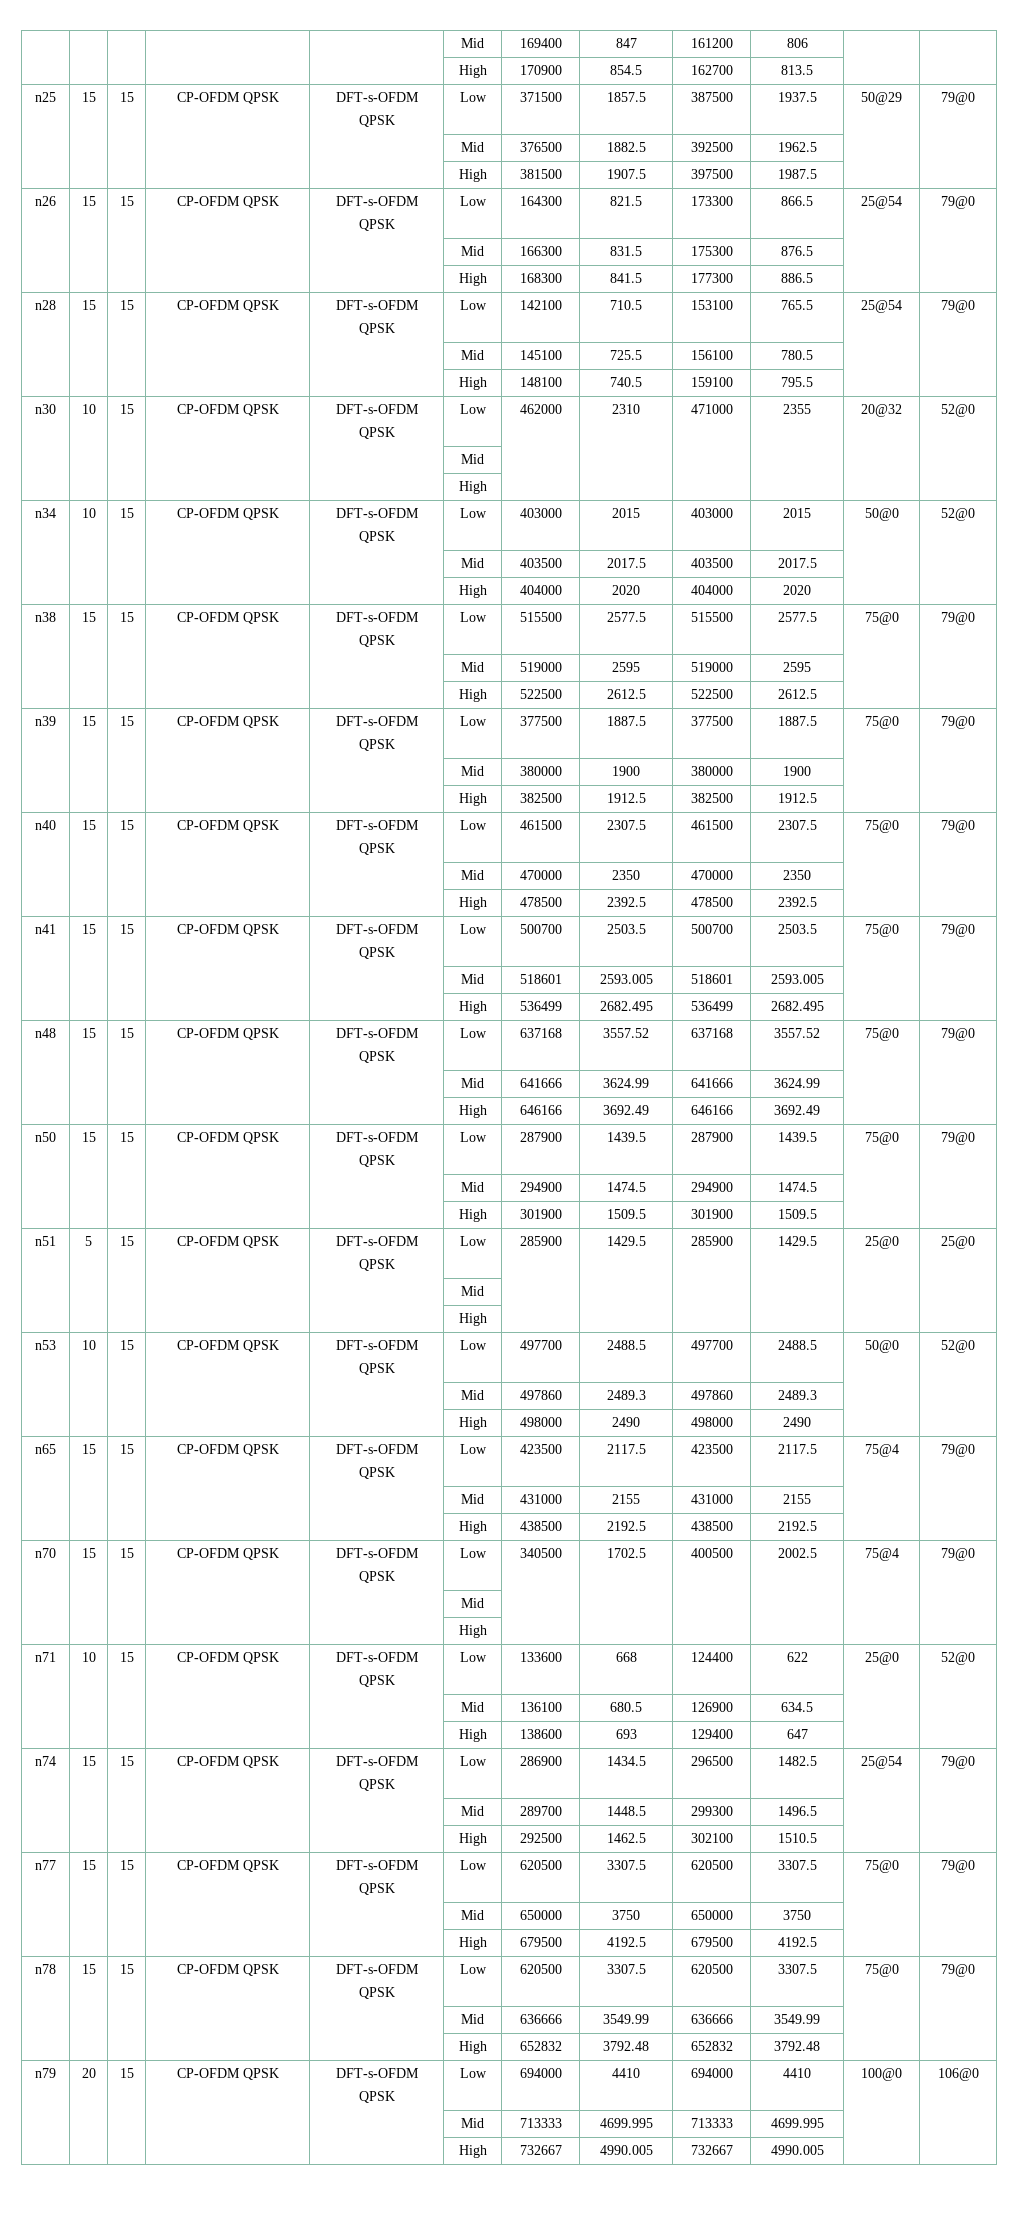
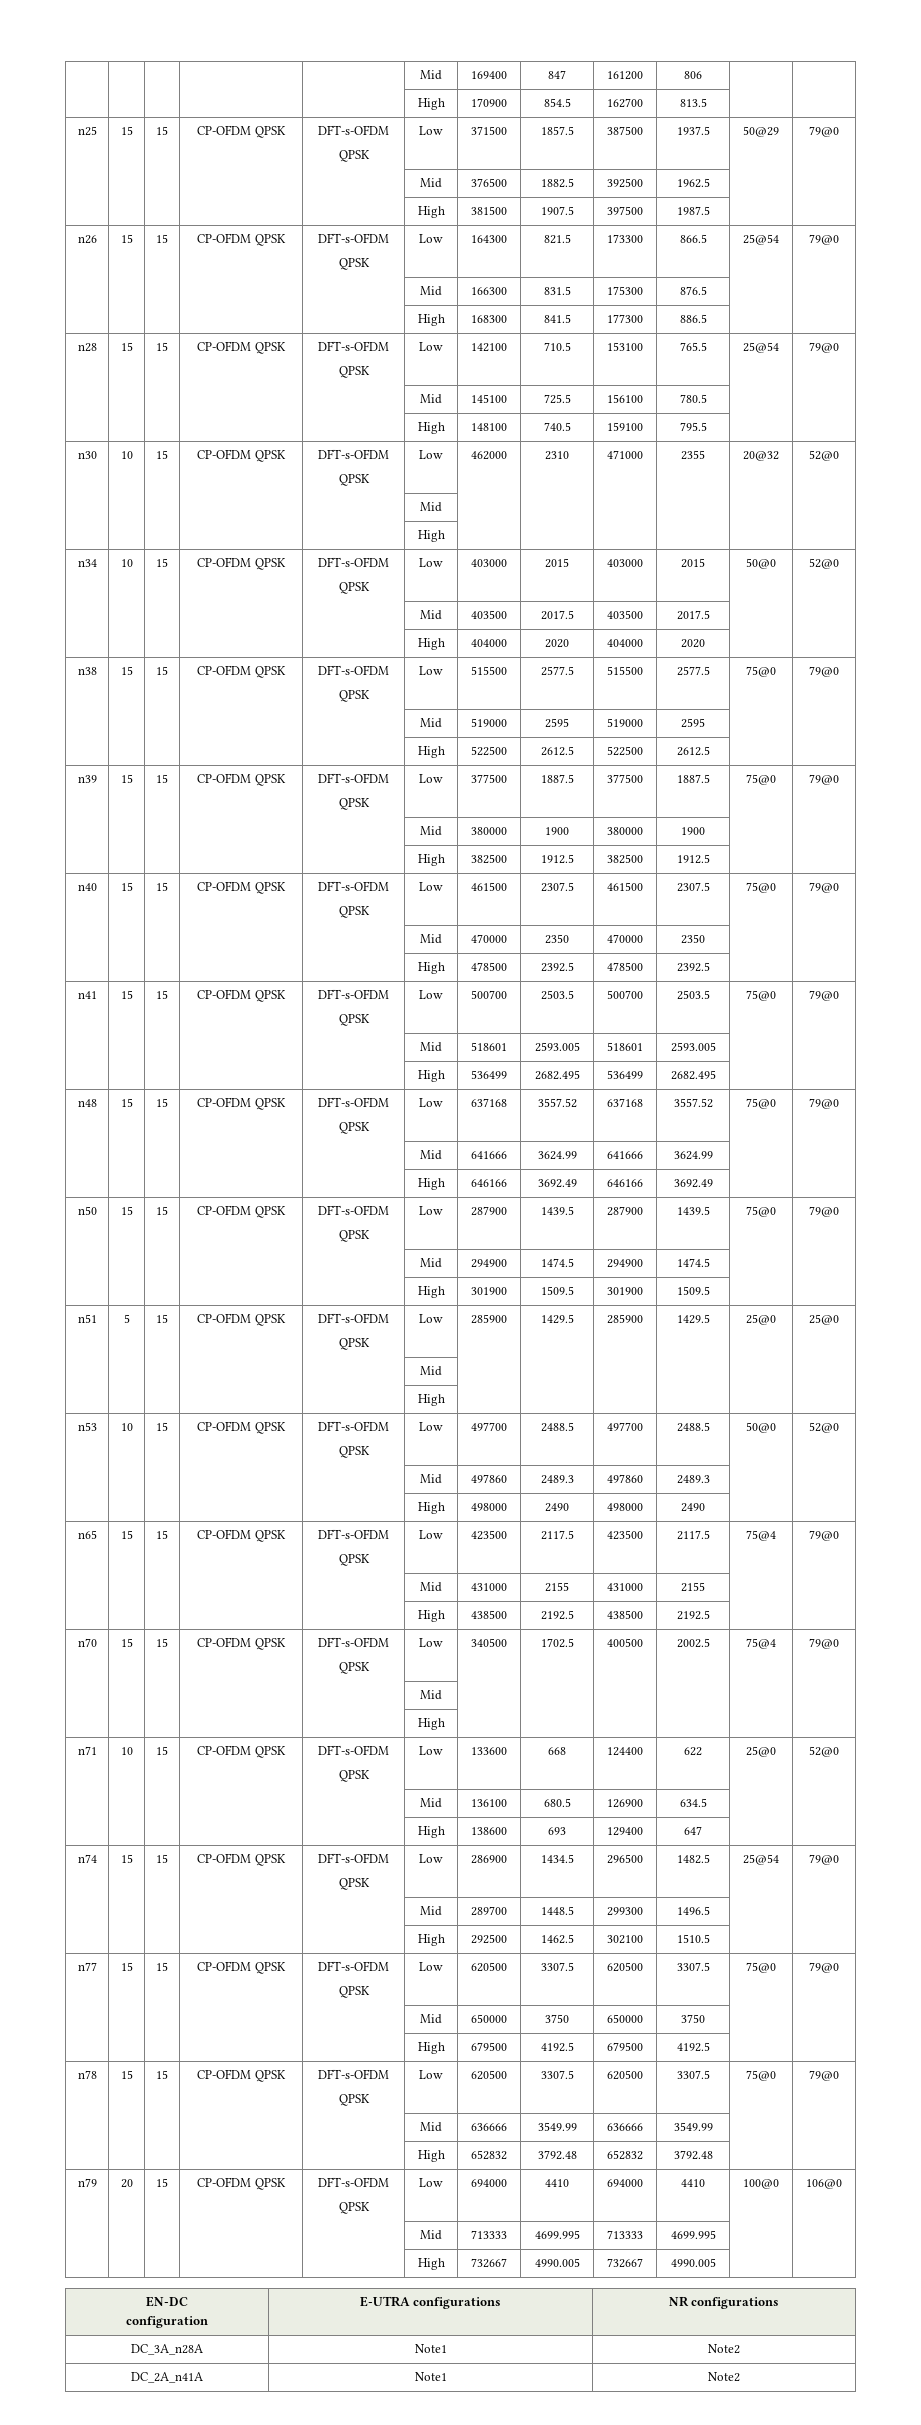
(824, 2150) none -> [146,2296,188,2307] [126,2316,208,2328] [359,2296,502,2309] [668,2296,780,2309] [131,2344,203,2355] [414,2344,447,2353] [708,2344,740,2354] [131,2372,203,2383] [414,2372,447,2381] [708,2372,740,2382] // EN-DC // configuration | E-UTRA configurations | NR configurations // DC_3A_n28A | Note1 | Note2 // DC_2A_n41A | Note1 | Note2

